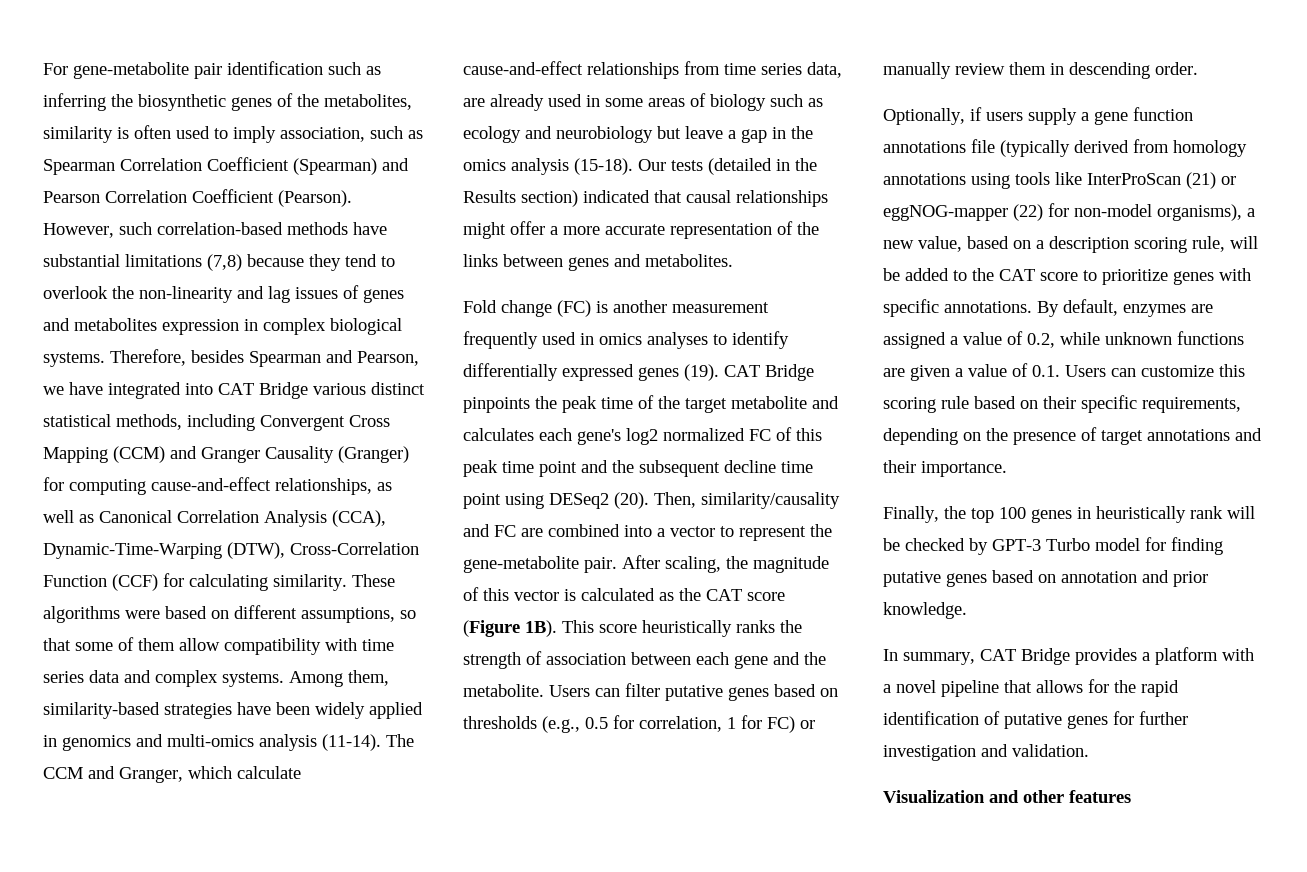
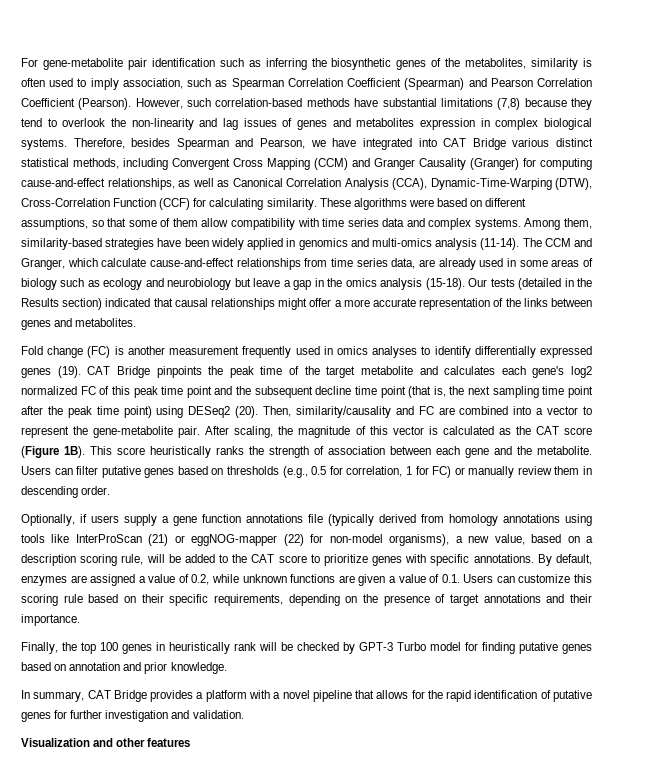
(501, 501) none -> [408,386,594,398] [21,406,152,418] (that is, the next sampling time point after the peak time point)

